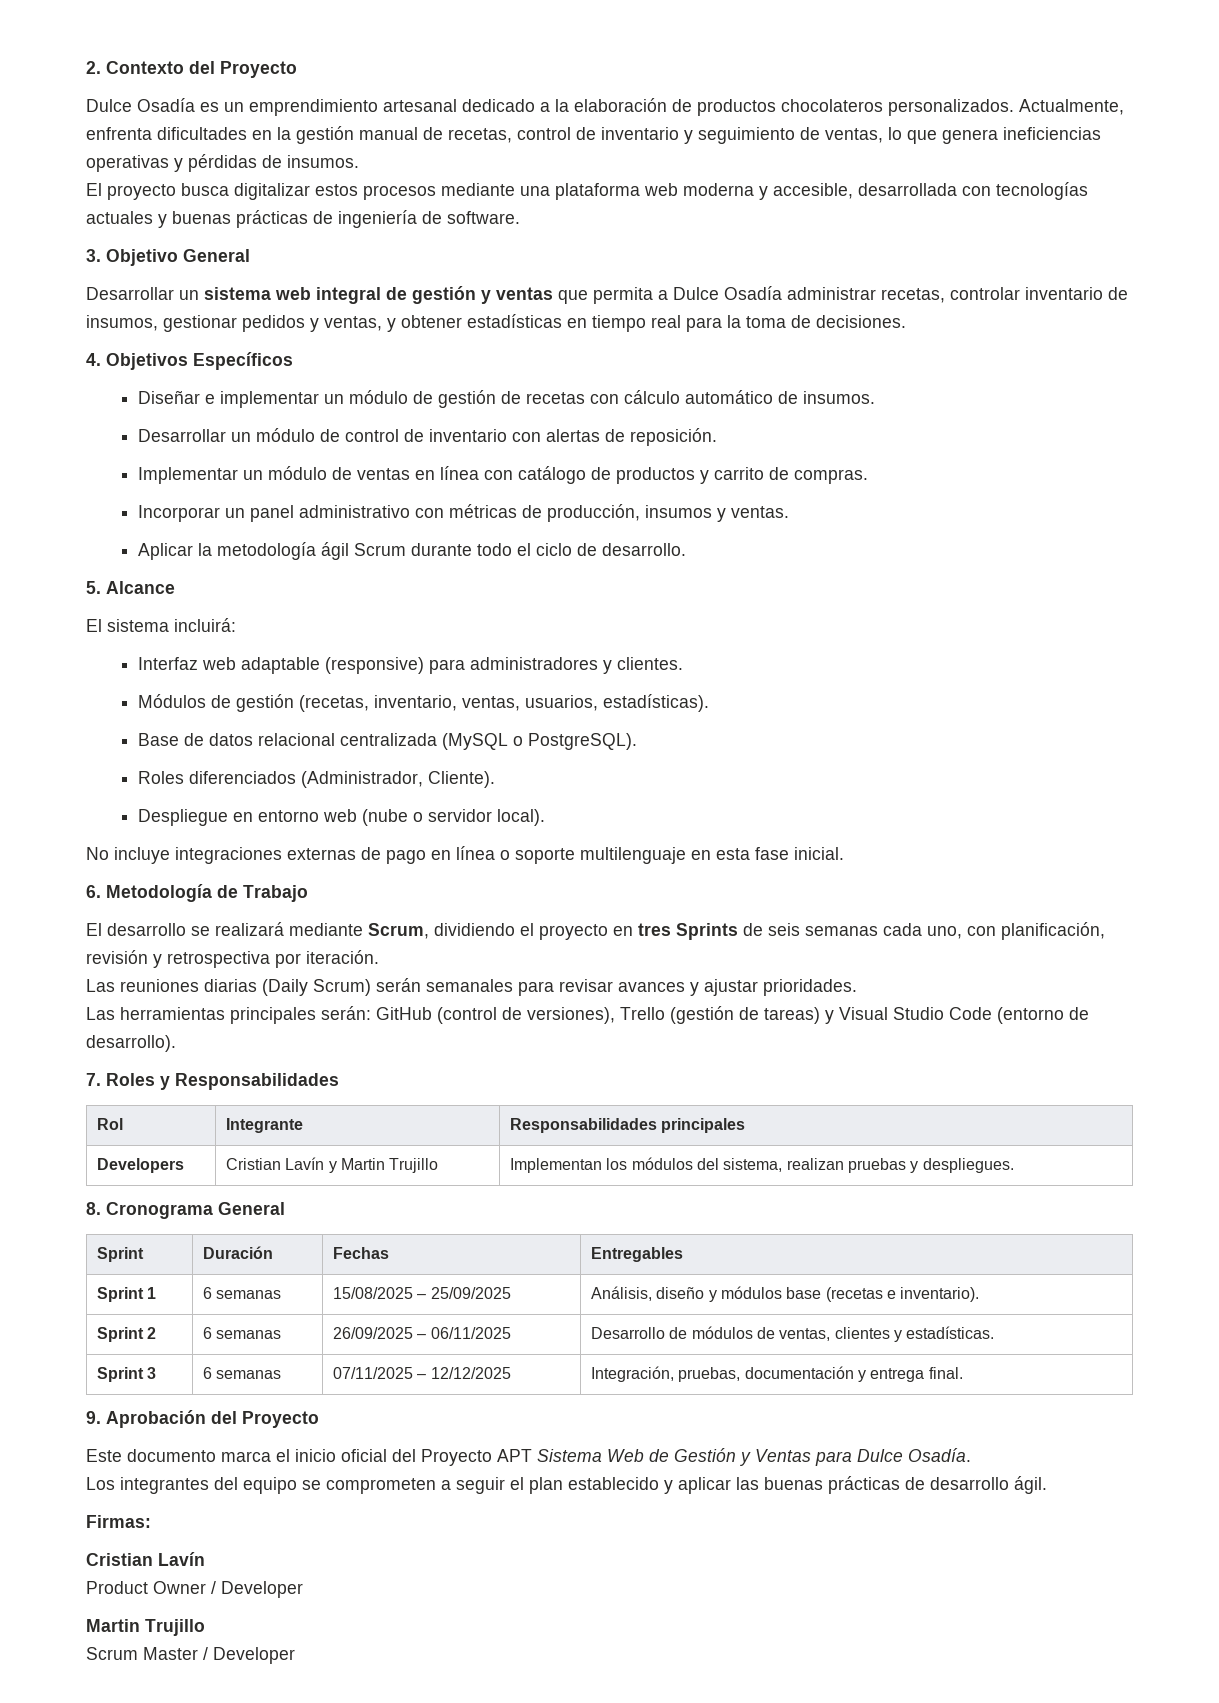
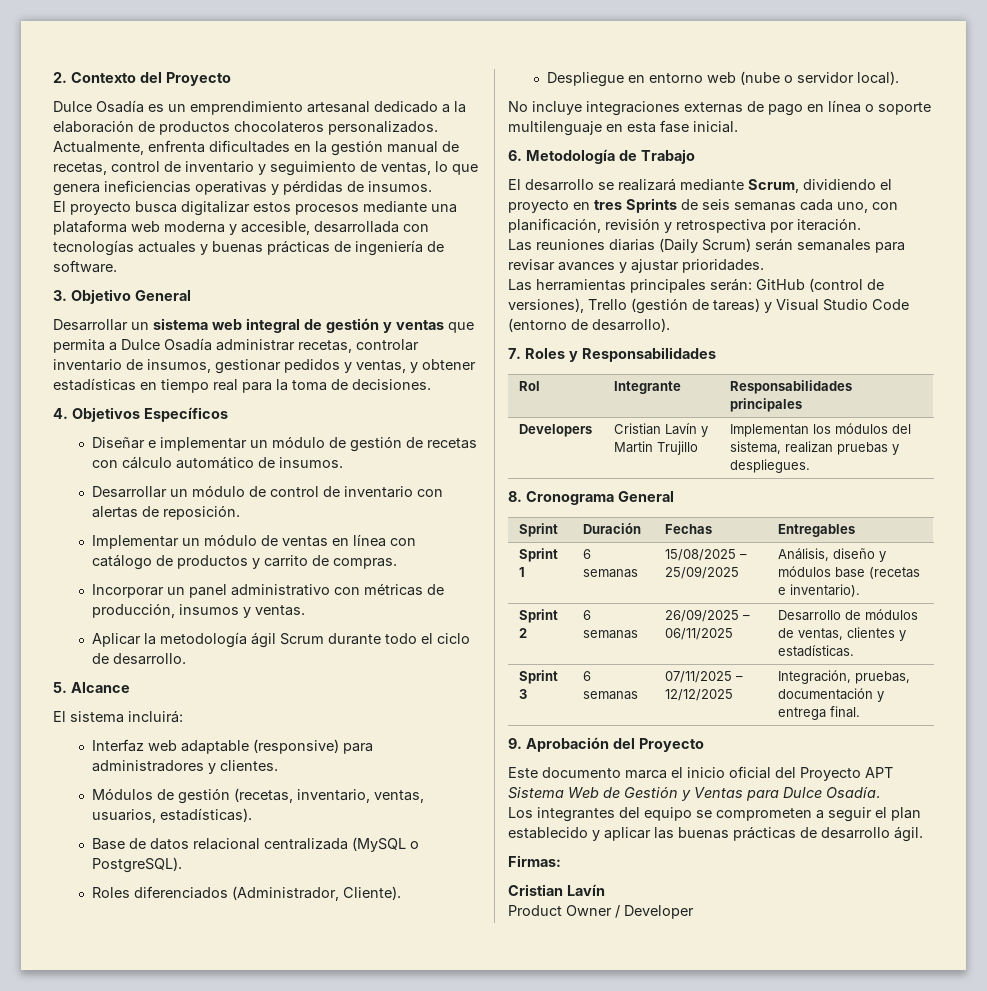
[86,1619,205,1636] [86,1647,295,1664] // Martin Trujillo // Scrum Master / Developer -> (694, 912) none

